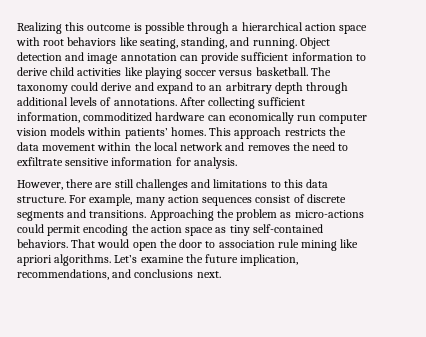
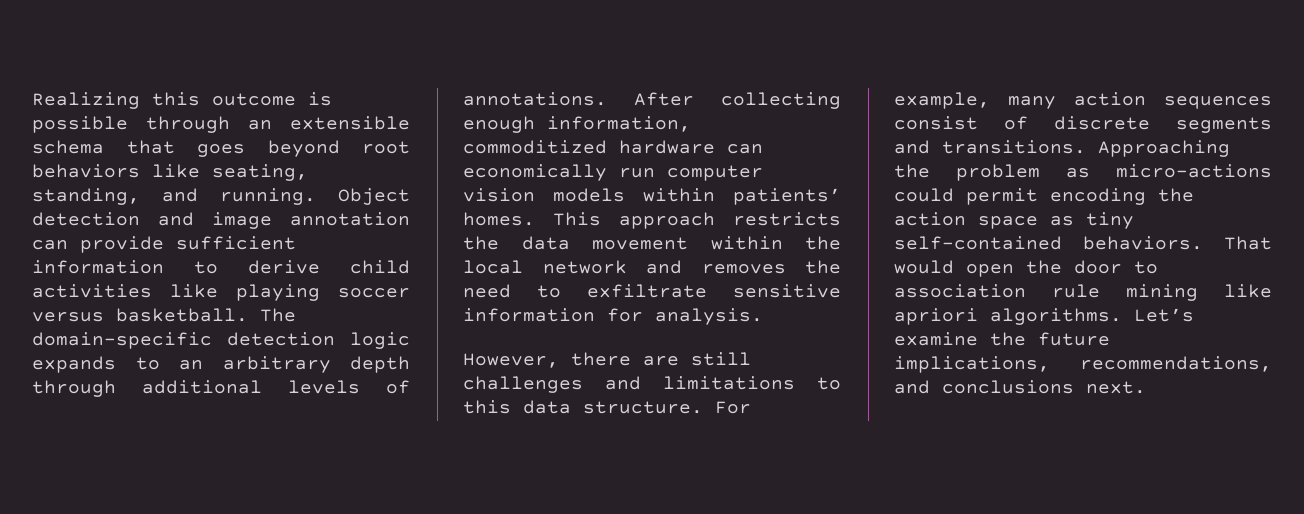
[232,22,368,34] [16,37,40,46] a hierarchical action space with -> [248,116,410,130] [32,140,340,157] an extensible schema that goes beyond
[17,82,193,94] taxonomy could derive and expand -> [32,332,410,349] [32,356,116,373] domain-specific detection logic expands
[258,97,306,106] sufficient -> [463,116,535,133] enough
[240,254,299,266] implication, -> [894,356,1050,373] implications,

